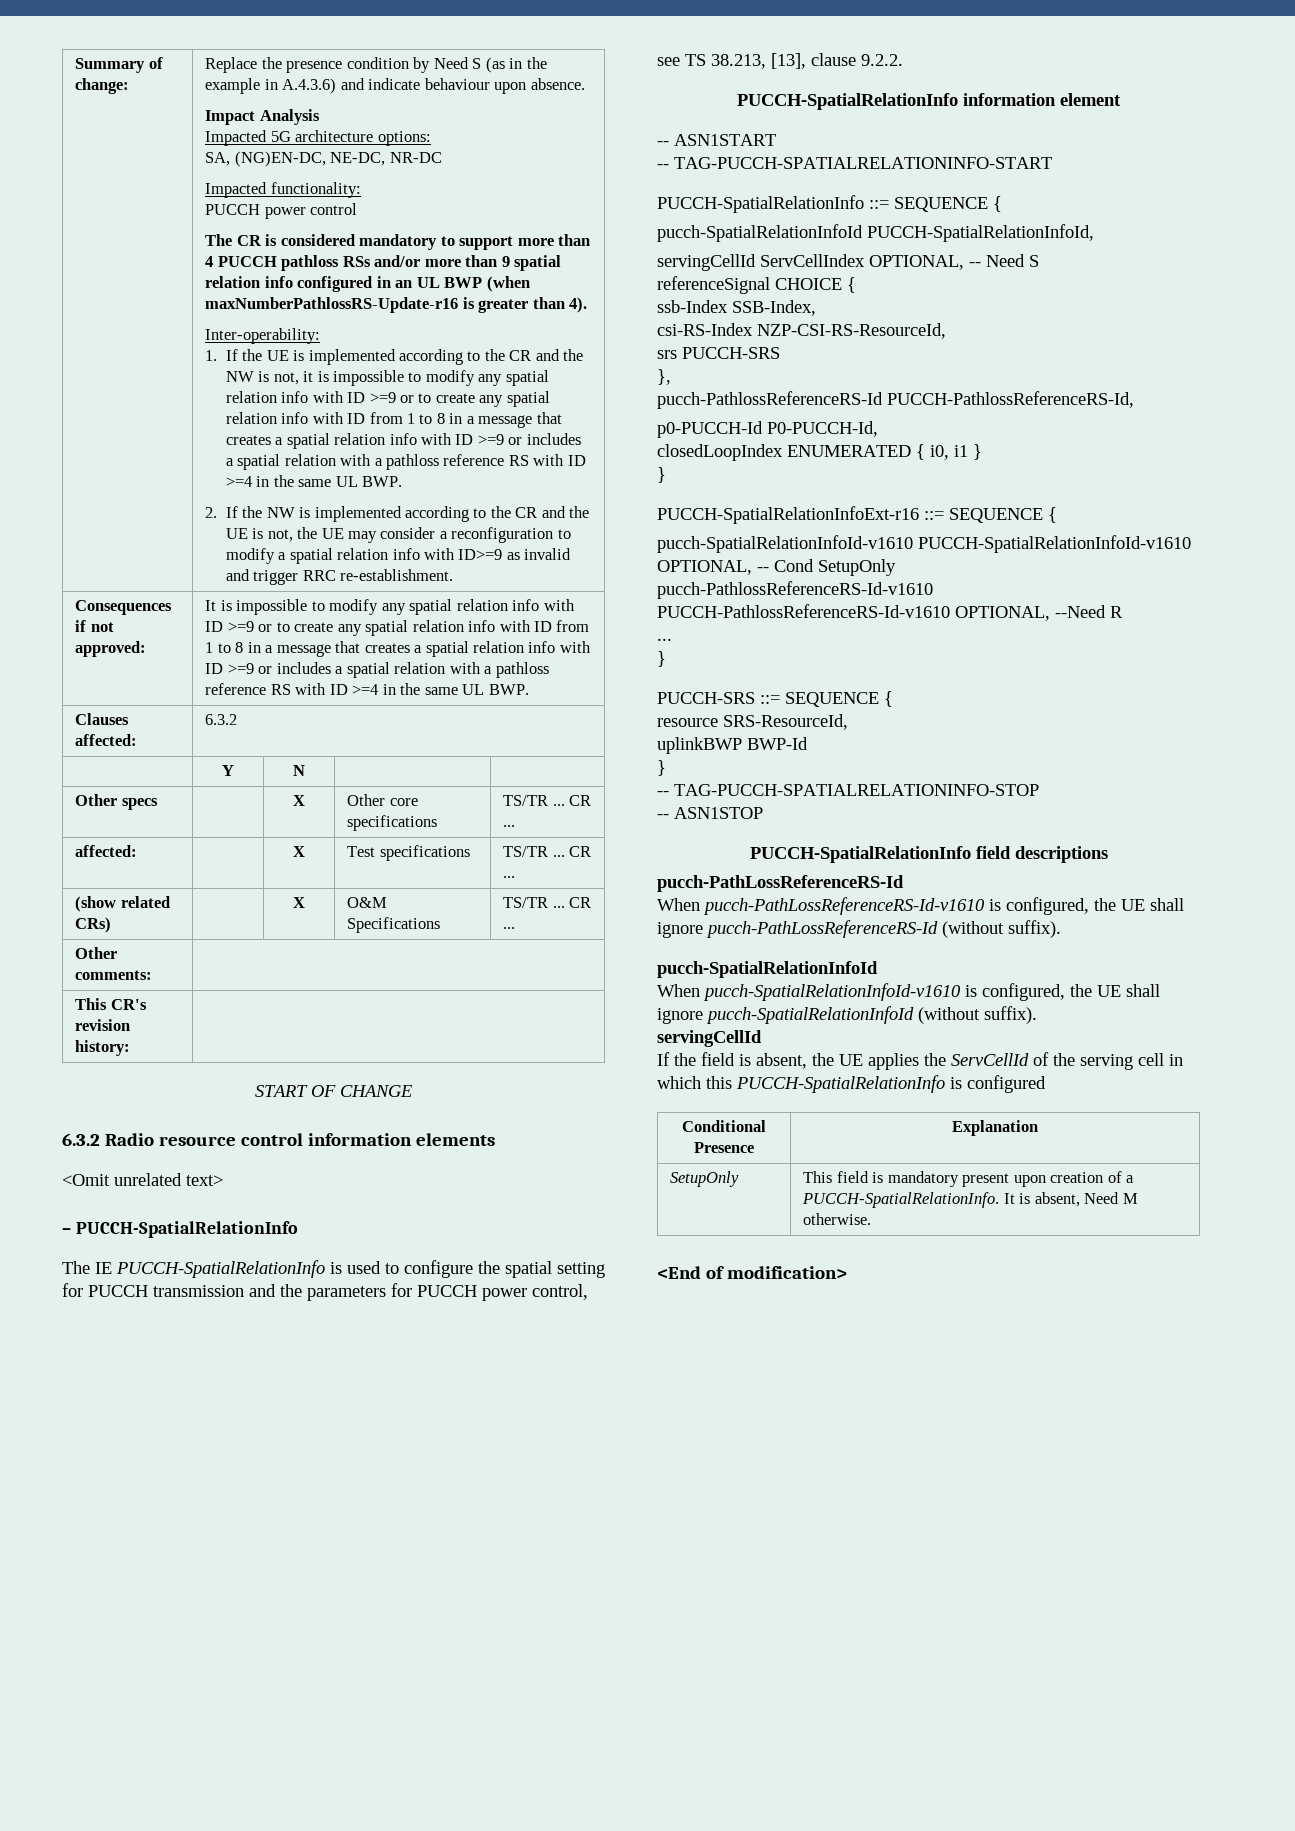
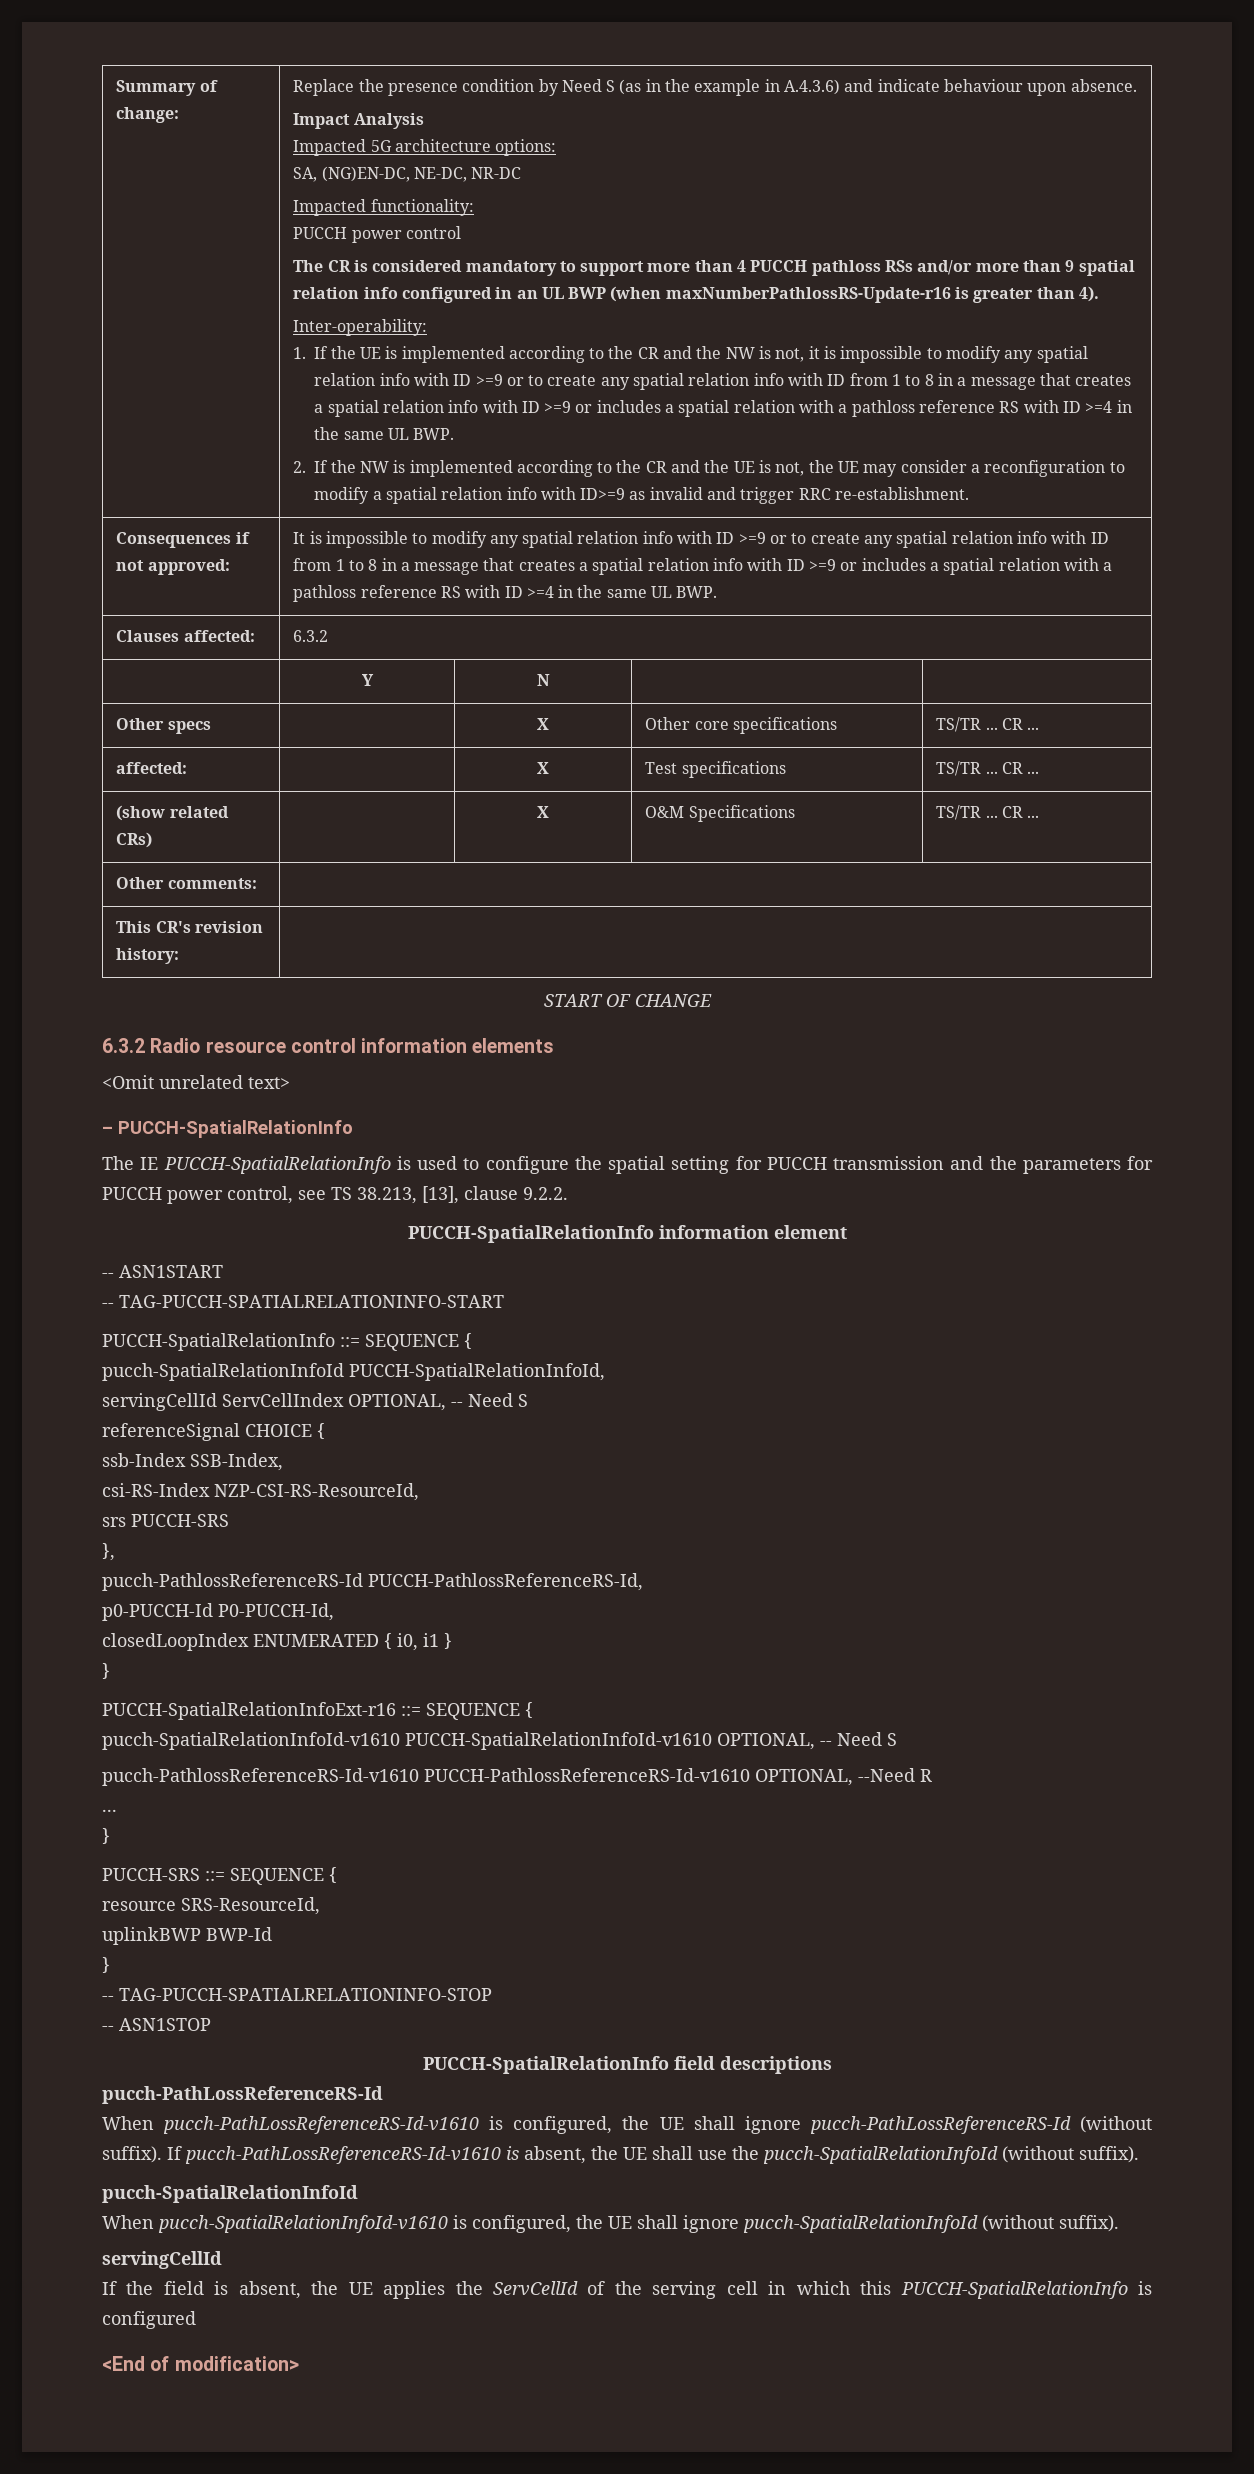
[774,559,896,576] Cond SetupOnly -> [837,1732,897,1746] Need S
(1061, 929) none -> [167,2146,1139,2164] If pucch-PathLossReferenceRS-Id-v1610 is absent, the UE shall use the pucch-SpatialRelationInfoId (without suffix).
[682,1120,766,1132] [694,1142,754,1153] [952,1120,1038,1136] [670,1171,740,1187] [803,1171,1135,1187] [802,1192,1138,1208] [803,1213,872,1225] // Conditional Presence | Explanation // SetupOnly | This field is mandatory present upon creation of a PUCCH-SpatialRelationInfo. It is absent, Need M otherwise. -> (196, 2320) none

